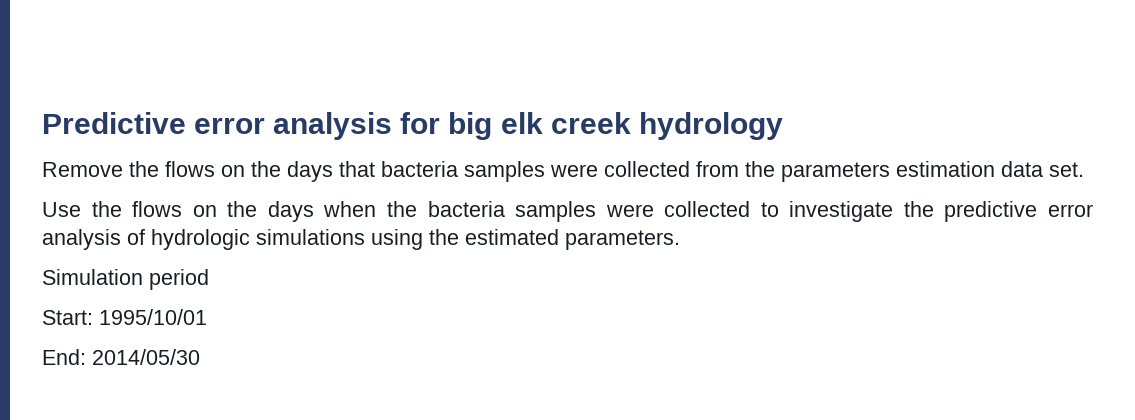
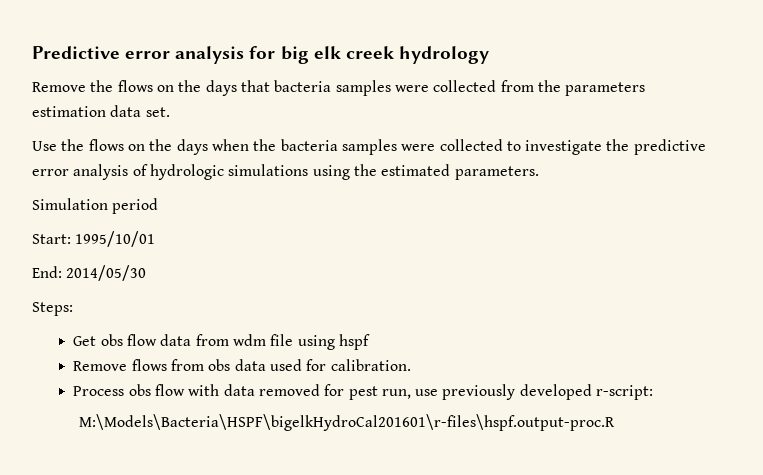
(200, 357) none -> [32,302,73,316] [73,334,370,350] [73,359,411,371] [73,384,654,400] [79,414,616,431] // Steps: // Get obs flow data from wdm file using hspf // Remove flows from obs data used for calibration. // Process obs flow with data removed for pest run, use previously developed r-script: // M:\Models\Bacteria\HSPF\bigelkHydroCal201601\r-files\hspf.output-proc.R

